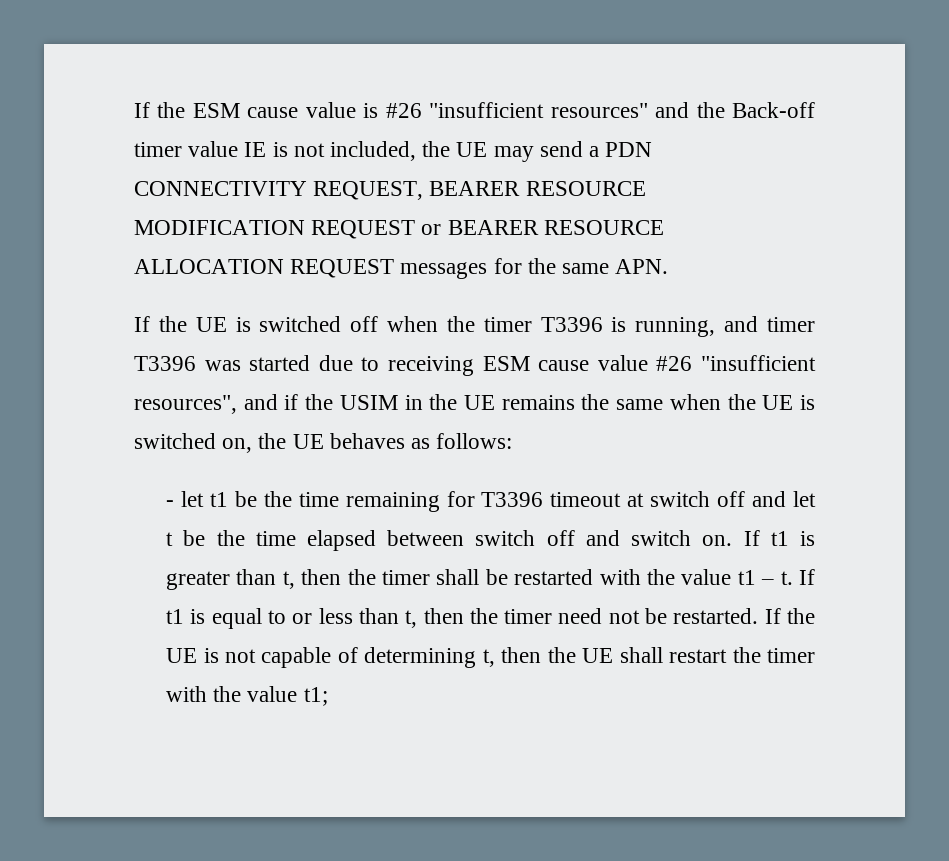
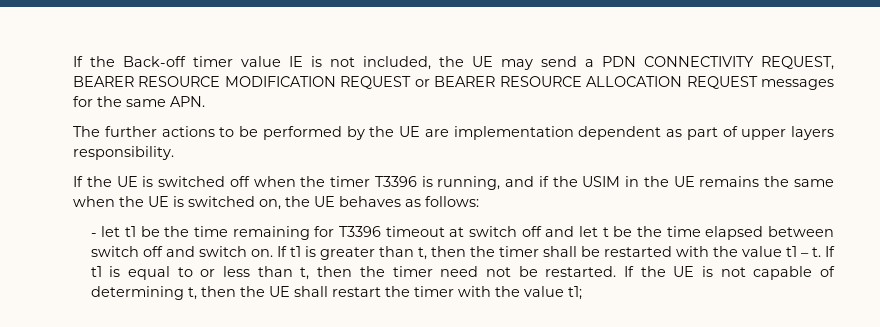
[134,102,725,118] If the ESM cause value is #26 "insufficient resources" and the -> [73,56,115,67] If the
(669, 266) none -> [73,126,834,140] [73,146,174,160] // The further actions to be performed by the UE are implementation dependent as part of upper layers responsibility.
[767,317,815,332] [134,355,817,376] [134,394,278,414] timer T3396 was started due to receiving ESM cause value #26 "insufficient resources", and -> (535, 181) none

